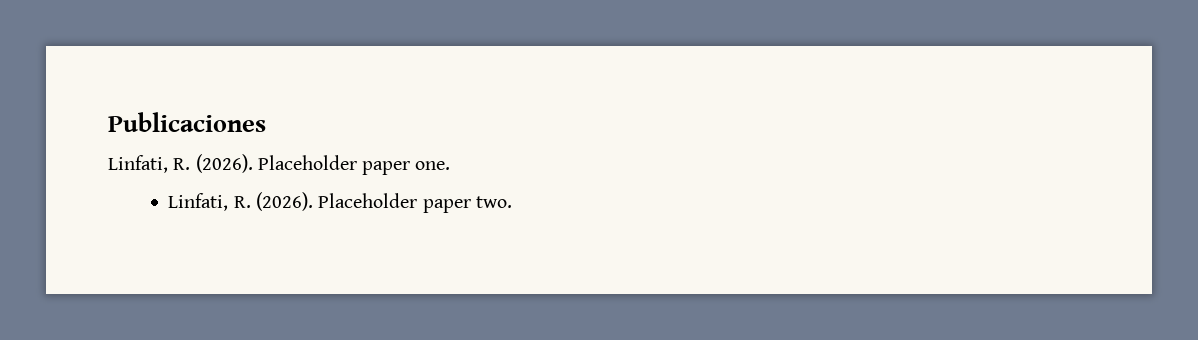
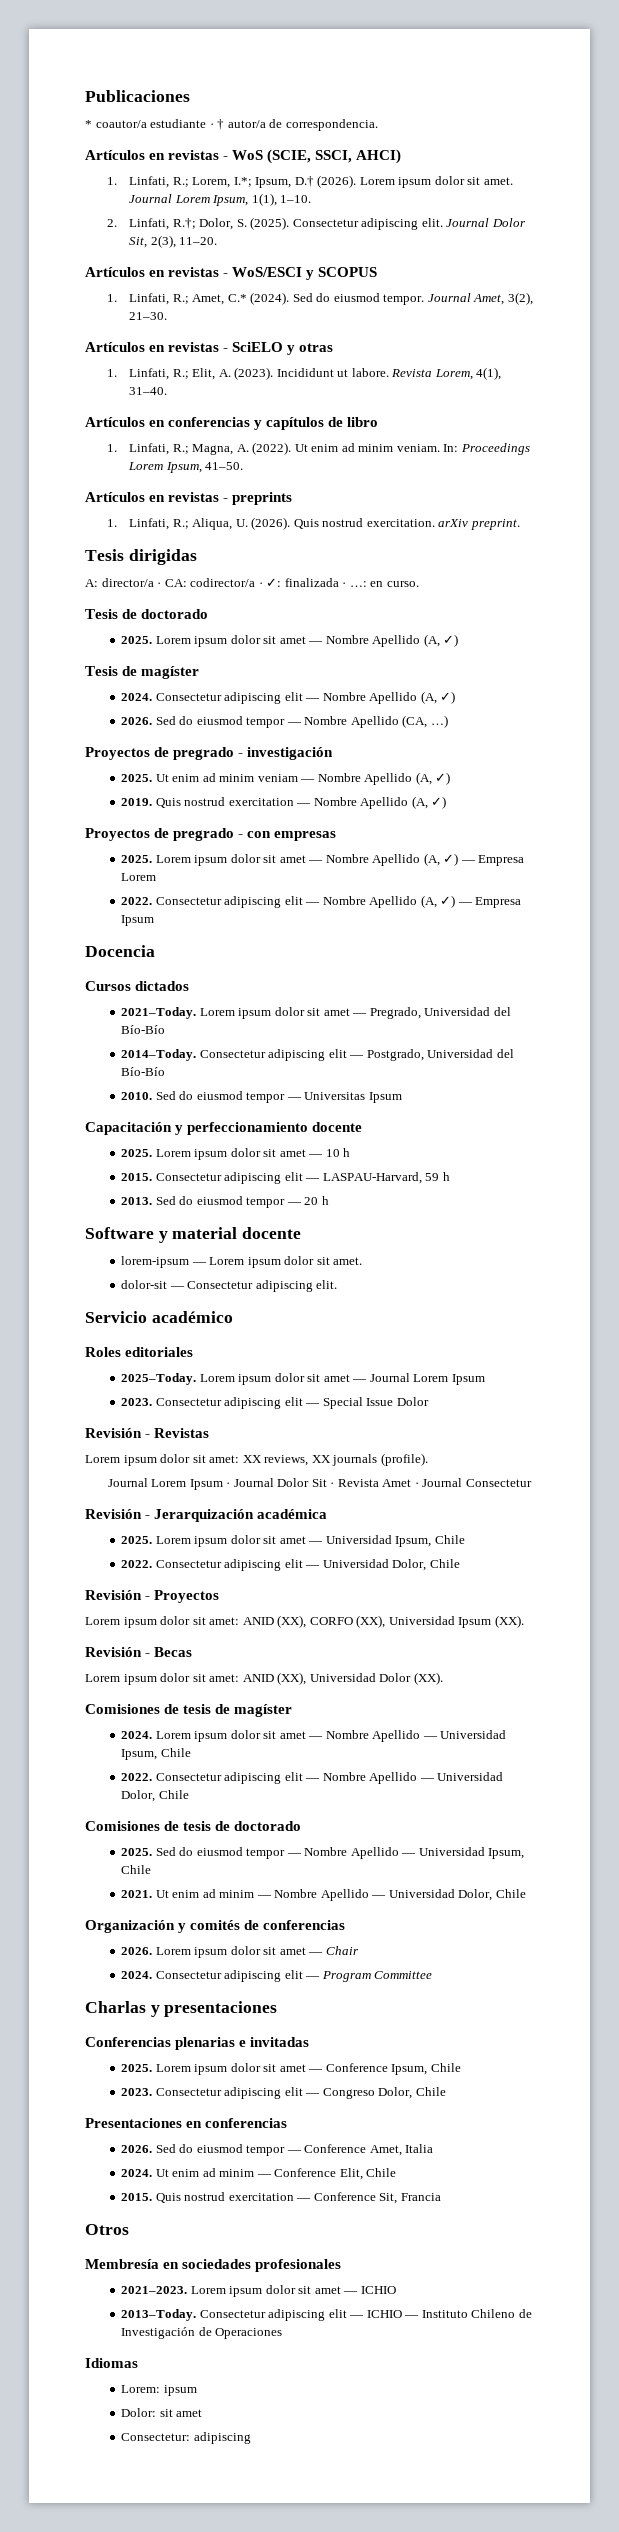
[108,154,451,175] [168,192,512,213] Linfati, R. (2026). Placeholder paper one. // Linfati, R. (2026). Placeholder paper two. -> [85,119,378,131] [85,149,402,164] [107,175,513,188] [129,193,312,206] [107,217,526,230] [129,235,218,248] [85,267,378,280] [107,292,533,305] [129,312,168,320] [85,342,334,355] [107,367,502,380] [129,387,168,395] [85,417,379,430] [107,442,530,455] [128,462,244,473] [85,492,293,505] [107,517,520,530] [85,549,197,565] [85,578,419,587] [85,609,209,619] [121,634,459,647] [85,666,200,679] [121,691,456,704] [121,715,448,728] [85,747,334,760] [121,772,451,785] [121,796,447,809] [85,828,337,841] [121,853,525,866] [121,873,157,881] [121,895,522,908] [121,915,155,926] [85,945,155,957] [85,981,190,991] [121,1007,511,1019] [121,1025,166,1034] [121,1049,514,1061] [121,1067,166,1076] [121,1091,402,1103] [85,1122,363,1135] [121,1148,351,1160] [121,1172,450,1184] [121,1196,329,1208] [85,1227,302,1243] [121,1256,363,1268] [121,1280,338,1292] [85,1311,233,1323] [85,1347,194,1357] [121,1373,485,1385] [121,1397,429,1409] [85,1428,210,1438] [85,1453,428,1466] [107,1478,532,1490] [85,1509,328,1522] [121,1535,465,1547] [121,1559,460,1571] [85,1590,220,1603] [85,1615,524,1628] [85,1647,193,1657] [85,1672,443,1685] [85,1704,293,1717] [121,1730,507,1742] [121,1748,191,1760] [121,1772,504,1784] [121,1790,189,1802] [85,1821,302,1831] [121,1847,525,1859] [121,1865,152,1874] [121,1889,526,1901] [85,1920,346,1933] [121,1946,359,1958] [121,1970,433,1982] [85,2001,278,2017] [85,2037,310,2050] [121,2063,461,2075] [121,2087,446,2099] [85,2118,288,2128] [121,2144,434,2156] [121,2168,397,2180] [121,2192,441,2204] [85,2224,129,2235] [85,2259,342,2272] [121,2285,396,2297] [121,2309,532,2321] [121,2327,283,2339] [85,2358,138,2368] [121,2385,197,2396] [121,2408,203,2417] [121,2432,251,2444] * coautor/a estudiante · † autor/a de correspondencia. // Artículos en revistas - WoS (SCIE, SSCI, AHCI) // 1. Linfati, R.; Lorem, I.*; Ipsum, D.† (2026). Lorem ipsum dolor sit amet. Journal Lorem Ipsum, 1(1), 1–10. // 2. Linfati, R.†; Dolor, S. (2025). Consectetur adipiscing elit. Journal Dolor Sit, 2(3), 11–20. // Artículos en revistas - WoS/ESCI y SCOPUS // 1. Linfati, R.; Amet, C.* (2024). Sed do eiusmod tempor. Journal Amet, 3(2), 21–30. // Artículos en revistas - SciELO y otras // 1. Linfati, R.; Elit, A. (2023). Incididunt ut labore. Revista Lorem, 4(1), 31–40. // Artículos en conferencias y capítulos de libro // 1. Linfati, R.; Magna, A. (2022). Ut enim ad minim veniam. In: Proceedings Lorem Ipsum, 41–50. // Artículos en revistas - preprints // 1. Linfati, R.; Aliqua, U. (2026). Quis nostrud exercitation. arXiv preprint. // Tesis dirigidas // A: director/a · CA: codirector/a · ✓: finalizada · …: en curso. // Tesis de doctorado // 2025. Lorem ipsum dolor sit amet — Nombre Apellido (A, ✓) // Tesis de magíster // 2024. Consectetur adipiscing elit — Nombre Apellido (A, ✓) // 2026. Sed do eiusmod tempor — Nombre Apellido (CA, …) // Proyectos de pregrado - investigación // 2025. Ut enim ad minim veniam — Nombre Apellido (A, ✓) // 2019. Quis nostrud exercitation — Nombre Apellido (A, ✓) // Proyectos de pregrado - con empresas // 2025. Lorem ipsum dolor sit amet — Nombre Apellido (A, ✓) — Empresa Lorem // 2022. Consectetur adipiscing elit — Nombre Apellido (A, ✓) — Empresa Ipsum // Docencia // Cursos dictados // 2021–Today. Lorem ipsum dolor sit amet — Pregrado, Universidad del Bío-Bío // 2014–Today. Consectetur adipiscing elit — Postgrado, Universidad del Bío-Bío // 2010. Sed do eiusmod tempor — Universitas Ipsum // Capacitación y perfeccionamiento docente // 2025. Lorem ipsum dolor sit amet — 10 h // 2015. Consectetur adipiscing elit — LASPAU-Harvard, 59 h // 2013. Sed do eiusmod tempor — 20 h // Software y material docente // lorem-ipsum — Lorem ipsum dolor sit amet. // dolor-sit — Consectetur adipiscing elit. // Servicio académico // Roles editoriales // 2025–Today. Lorem ipsum dolor sit amet — Journal Lorem Ipsum // 2023. Consectetur adipiscing elit — Special Issue Dolor // Revisión - Revistas // Lorem ipsum dolor sit amet: XX reviews, XX journals (profile). // Journal Lorem Ipsum · Journal Dolor Sit · Revista Amet · Journal Consectetur // Revisión - Jerarquización académica // 2025. Lorem ipsum dolor sit amet — Universidad Ipsum, Chile // 2022. Consectetur adipiscing elit — Universidad Dolor, Chile // Revisión - Proyectos // Lorem ipsum dolor sit amet: ANID (XX), CORFO (XX), Universidad Ipsum (XX). // Revisión - Becas // Lorem ipsum dolor sit amet: ANID (XX), Universidad Dolor (XX). // Comisiones de tesis de magíster // 2024. Lorem ipsum dolor sit amet — Nombre Apellido — Universidad Ipsum, Chile // 2022. Consectetur adipiscing elit — Nombre Apellido — Universidad Dolor, Chile // Comisiones de tesis de doctorado // 2025. Sed do eiusmod tempor — Nombre Apellido — Universidad Ipsum, Chile // 2021. Ut enim ad minim — Nombre Apellido — Universidad Dolor, Chile // Organización y comités de conferencias // 2026. Lorem ipsum dolor sit amet — Chair // 2024. Consectetur adipiscing elit — Program Committee // Charlas y presentaciones // Conferencias plenarias e invitadas // 2025. Lorem ipsum dolor sit amet — Conference Ipsum, Chile // 2023. Consectetur adipiscing elit — Congreso Dolor, Chile // Presentaciones en conferencias // 2026. Sed do eiusmod tempor — Conference Amet, Italia // 2024. Ut enim ad minim — Conference Elit, Chile // 2015. Quis nostrud exercitation — Conference Sit, Francia // Otros // Membresía en sociedades profesionales // 2021–2023. Lorem ipsum dolor sit amet — ICHIO // 2013–Today. Consectetur adipiscing elit — ICHIO — Instituto Chileno de Investigación de Operaciones // Idiomas // Lorem: ipsum // Dolor: sit amet // Consectetur: adipiscing

